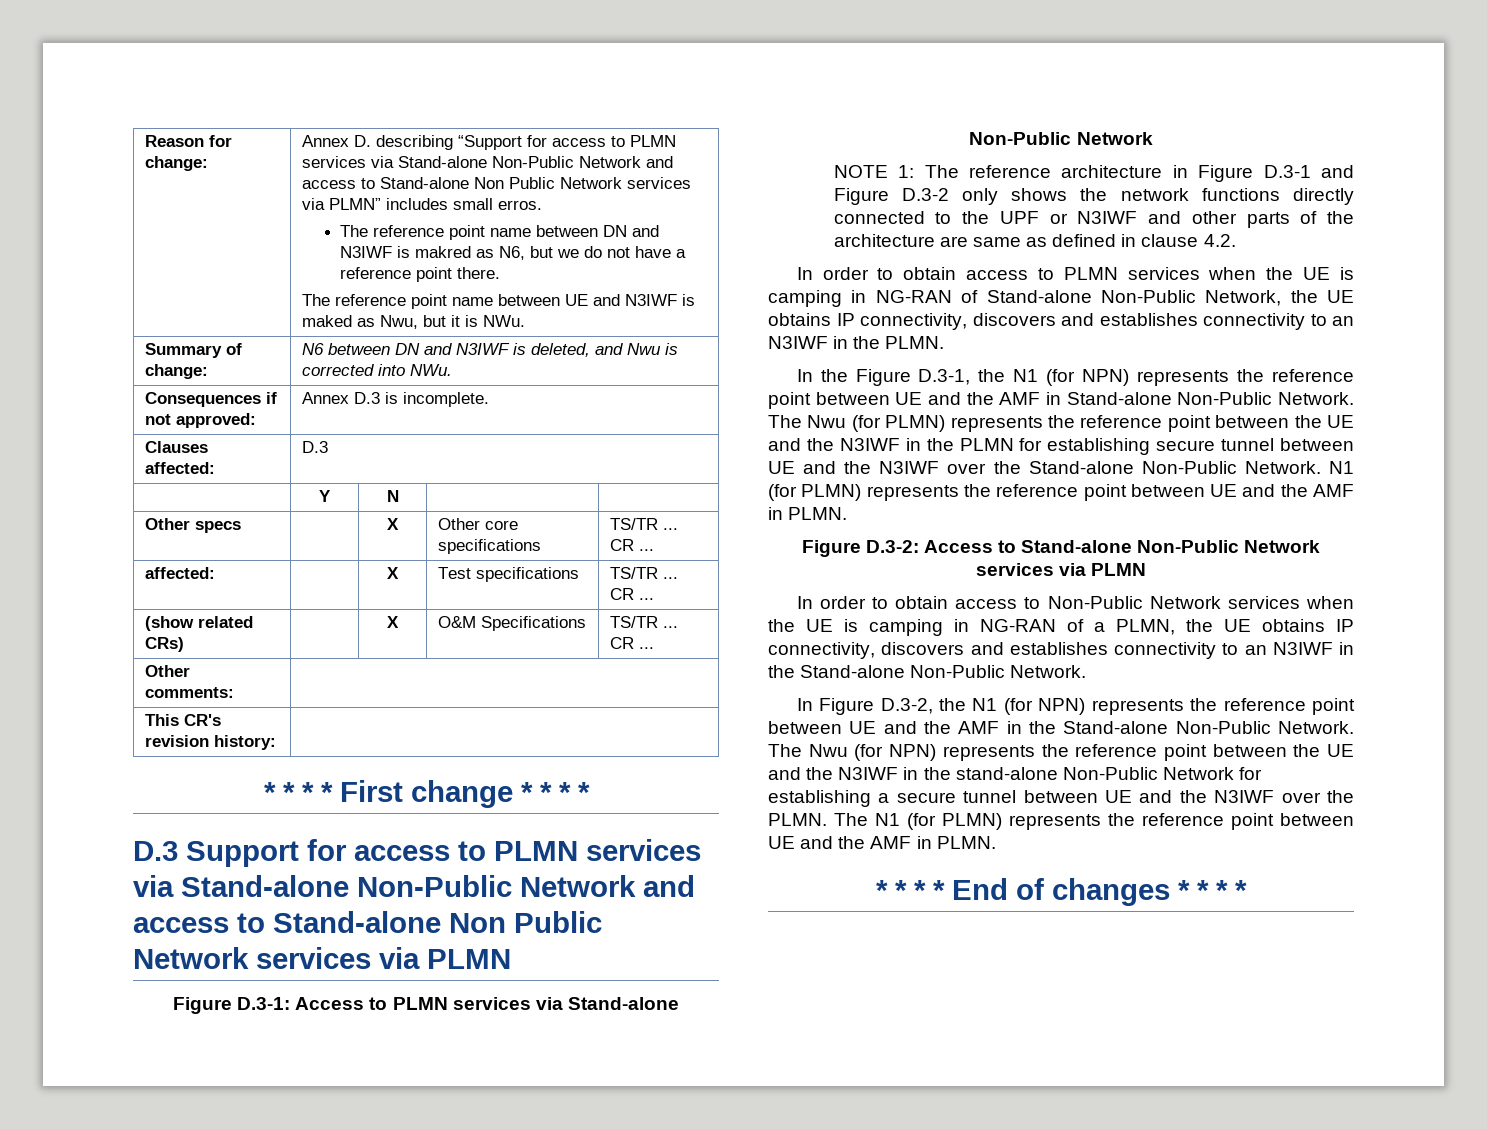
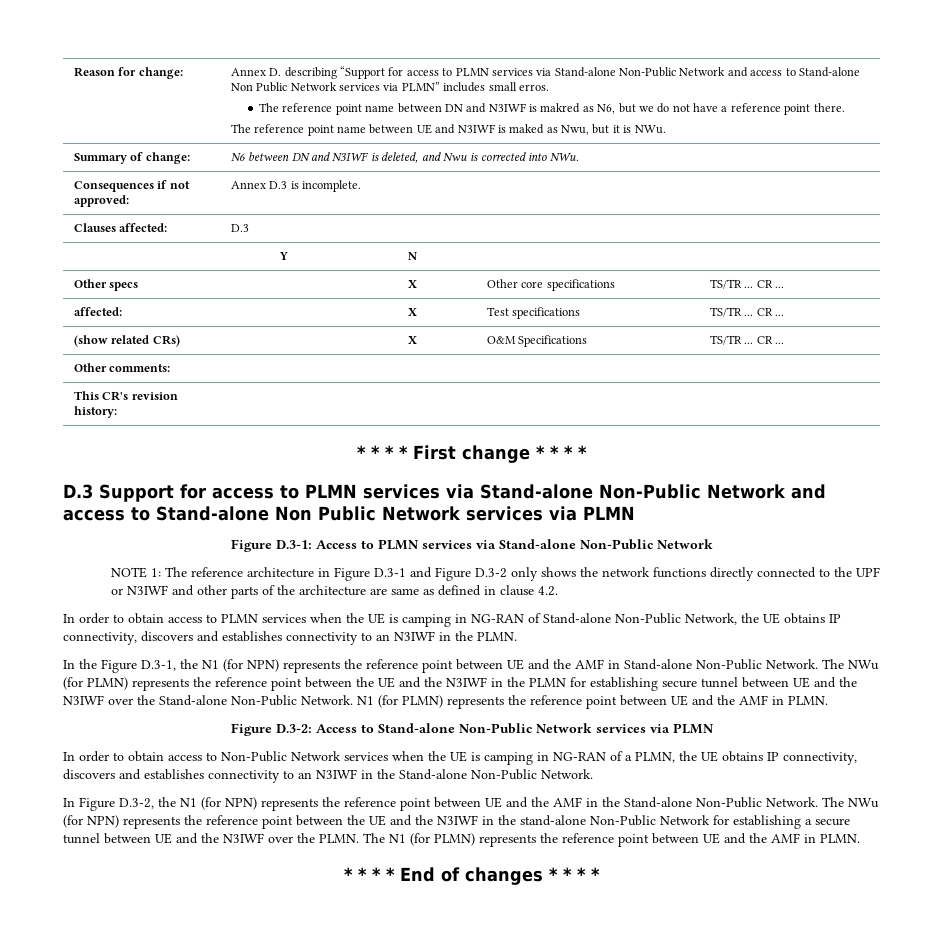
[807,415,847,428] Nwu -> [848,660,879,670] NWu
[808,744,848,757] Nwu -> [848,798,879,808] NWu

